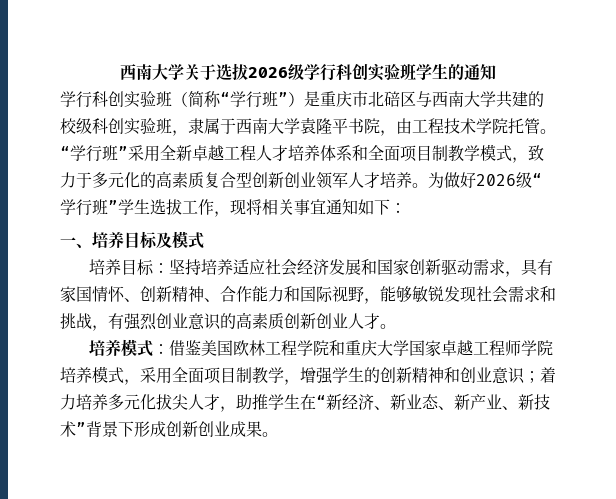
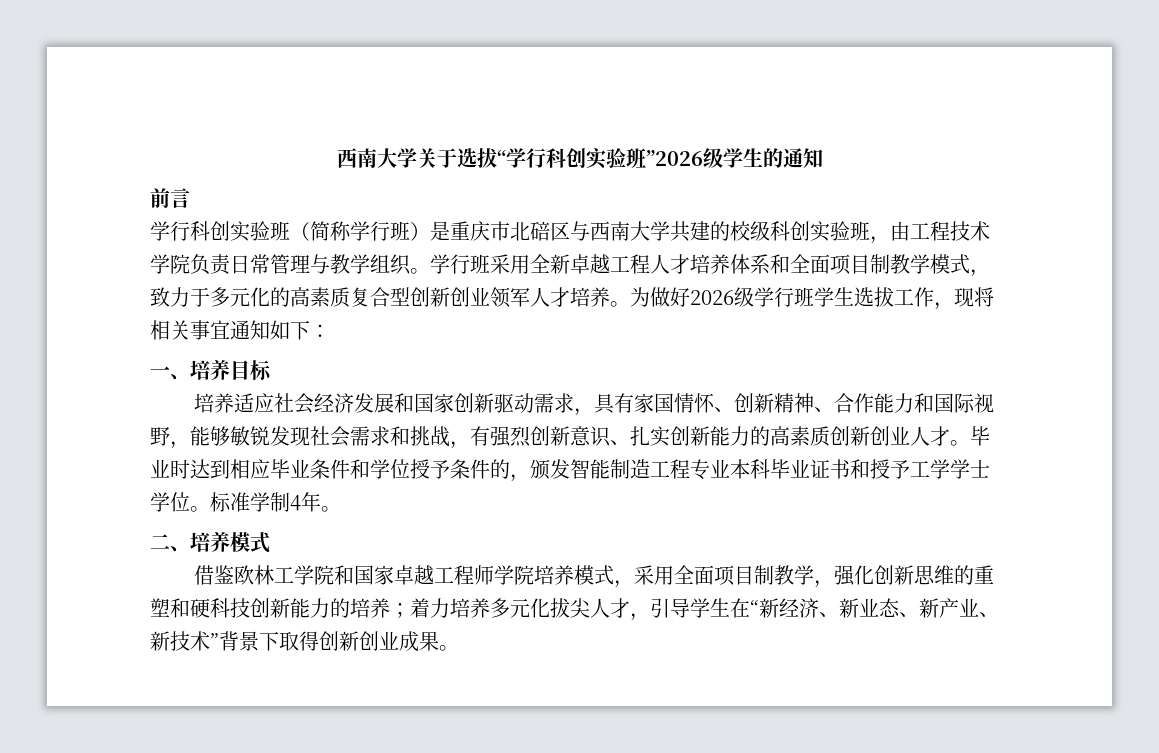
[248,63,416,81] 2026级学行科创实验班 -> [496,148,723,169] “学行科创实验班”2026级
(496, 72) none -> [150,188,190,208] // 前言
[220,91,288,108] “学行班” -> [350,221,410,241] 学行班
[188,117,556,136] [60,145,128,162] 隶属于西南大学袁隆平书院，由工程技术学院托管。“学行班” -> [890,221,990,241] [150,254,490,275] 由工程技术学院负责日常管理与教学组织。学行班
[532,173,542,186] [60,199,118,216] “学行班” -> [754,287,814,307] 学行班
[156,231,204,249] [88,259,233,276] 及模式 // 培养目标：坚持培养 -> [193,393,234,413] // 培养
[172,313,221,330] 业意识 -> [550,426,750,447] 新意识、扎实创新能力
[88,339,409,357] // 培养模式：借鉴美国欧林工程学院和重庆大学 -> [970,426,990,446] [150,459,990,482] [150,492,341,512] [150,532,270,553] [193,565,354,585] 毕业时达到相应毕业条件和学位授予条件的，颁发智能制造工程专业本科毕业证书和授予工学学士学位。标准学制4年。 // 二、培养模式 // 借鉴欧林工学院和
[300,367,525,384] 增强学生的创新精神和创业意识 -> [833,565,994,586] [150,598,390,618] 强化创新思维的重塑和硬科技创新能力的培养
[236,394,268,410] 助推 -> [650,598,690,618] 引导
[134,421,166,437] 形成 -> [279,631,319,651] 取得

